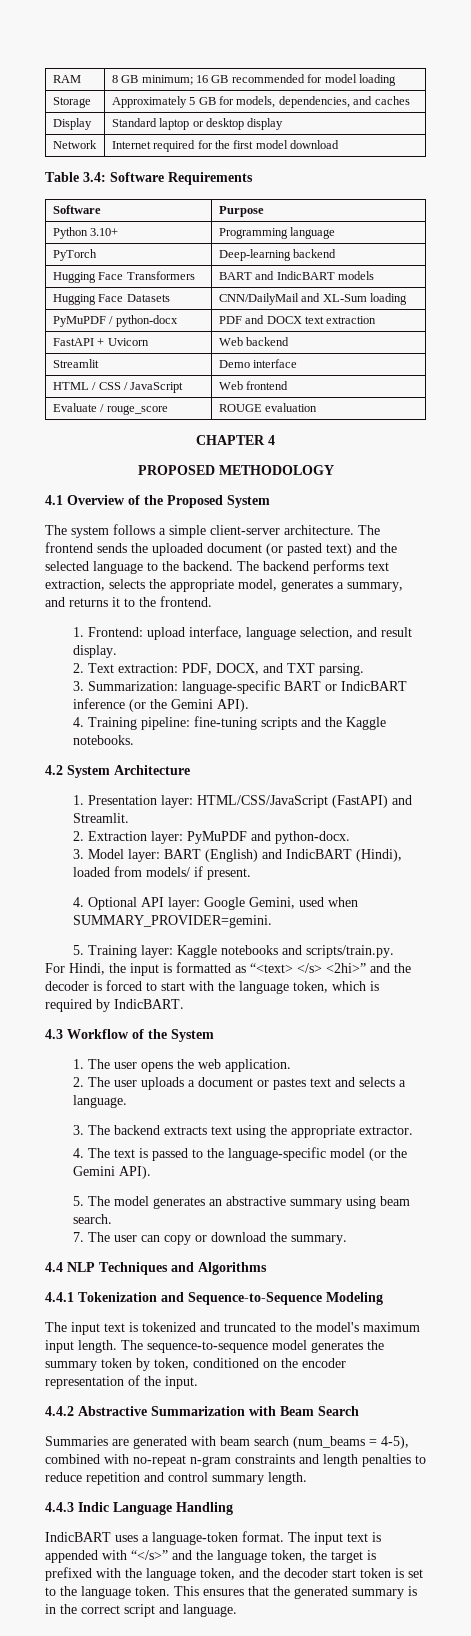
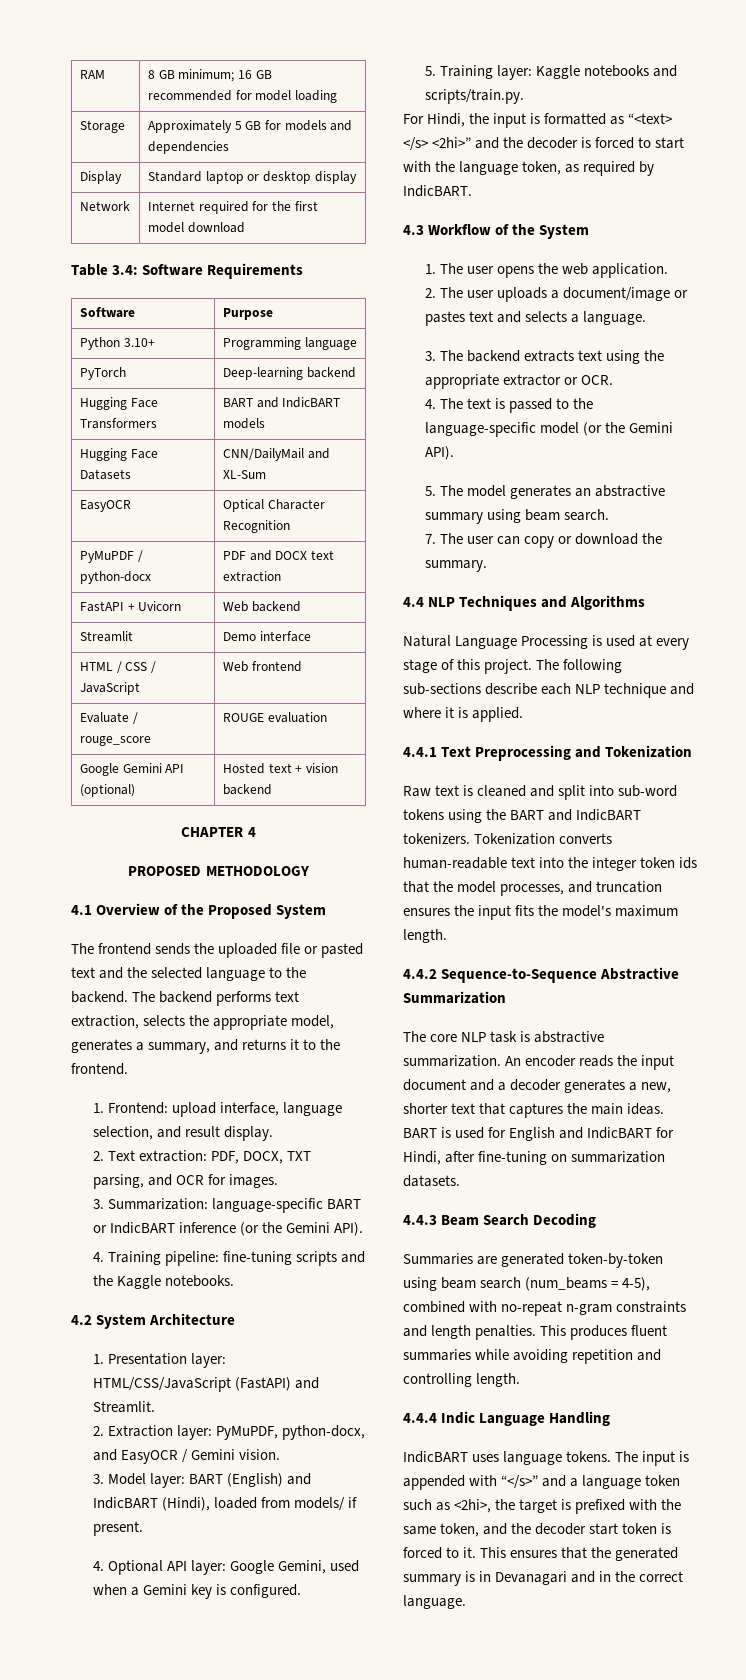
[236,96,410,108] models, dependencies, and caches -> [284,120,353,131] [147,141,229,154] models and dependencies
[370,293,408,305] loading -> [79,500,131,512] [222,499,325,512] [222,520,290,533] // EasyOCR | Optical Character Recognition
(318, 407) none -> [79,763,185,776] [79,784,135,797] [222,763,338,774] [222,784,272,795] // Google Gemini API (optional) | Hosted text + vision backend
[71,524,380,538] [45,542,352,556] system follows a simple client-server architecture. The frontend sends the uploaded document (or pasted text) -> [98,943,364,958] [71,967,95,978] frontend sends the uploaded file or pasted text
[262,663,364,676] and TXT parsing. -> [287,1151,312,1161] [92,1174,279,1189] TXT parsing, and OCR for images.
[186,831,350,844] PyMuPDF and python-docx. -> [216,1425,366,1440] [92,1449,281,1464] PyMuPDF, python-docx, and EasyOCR / Gemini vision.
[72,915,272,928] SUMMARY_PROVIDER=gemini. -> [130,1584,302,1599] a Gemini key is configured.
[332,981,379,991] which is -> [565,164,580,173] as
[197,1077,253,1087] document -> [563,287,671,301] document/image
[358,1126,413,1135] extractor. -> [502,374,614,386] extractor or OCR.
[45,1292,383,1305] [45,1322,291,1335] 4.4.1 Tokenization and Sequence-to-Sequence Modeling // The input text is tokenized and truncated to -> [403,635,690,650] [403,659,623,674] [403,683,695,698] [403,707,524,722] [403,745,693,761] [403,785,678,800] [403,809,642,823] [403,833,613,845] [403,857,698,871] [403,881,663,896] [403,905,535,920] Natural Language Processing is used at every stage of this project. The following sub-sections describe each NLP technique and where it is applied. // 4.4.1 Text Preprocessing and Tokenization // Raw text is cleaned and split into sub-word tokens using the BART and IndicBART tokenizers. Tokenization converts human-readable text into the integer token ids that the model processes, and truncation ensures the input fits
[45,1340,384,1353] [45,1358,346,1371] [45,1375,198,1389] input length. The sequence-to-sequence model generates the summary token by token, conditioned on the encoder representation of the input. -> [403,929,447,943] length.
(74, 1411) none -> [441,968,598,983] Sequence-to-Sequence
[249,1406,276,1416] with -> [403,1031,605,1043] [403,1055,675,1070] [403,1079,672,1093] [403,1103,665,1118] [403,1127,675,1141] [403,1151,666,1165] [403,1175,460,1187] [403,1215,437,1225] // The core NLP task is abstractive summarization. An encoder reads the input document and a decoder generates a new, shorter text that captures the main ideas. BART is used for English and IndicBART for Hindi, after fine-tuning on summarization datasets. // 4.4.3
(359, 1411) none -> [533,1213,597,1228] Decoding
[191,1436,216,1446] with -> [568,1253,664,1268] [403,1277,437,1291] token-by-token using
[362,1454,426,1467] [45,1472,307,1485] [45,1502,74,1512] penalties to reduce repetition and control summary length. // 4.4.3 -> [475,1325,668,1340] [403,1349,662,1364] [403,1373,521,1387] [403,1413,437,1423] penalties. This produces fluent summaries while avoiding repetition and controlling length. // 4.4.4
[142,1531,368,1545] a language-token format. The input text -> [503,1451,676,1466] language tokens. The input
[196,1550,306,1563] the language token, -> [570,1475,681,1489] [403,1499,492,1513] a language token such as <2hi>,
[146,1568,196,1581] language -> [403,1526,436,1535] same
[408,1569,423,1578] [45,1586,170,1599] set to the language token. -> [403,1547,477,1559] forced to it.
[60,1604,179,1617] the correct script and -> [495,1571,684,1585] Devanagari and in the correct

